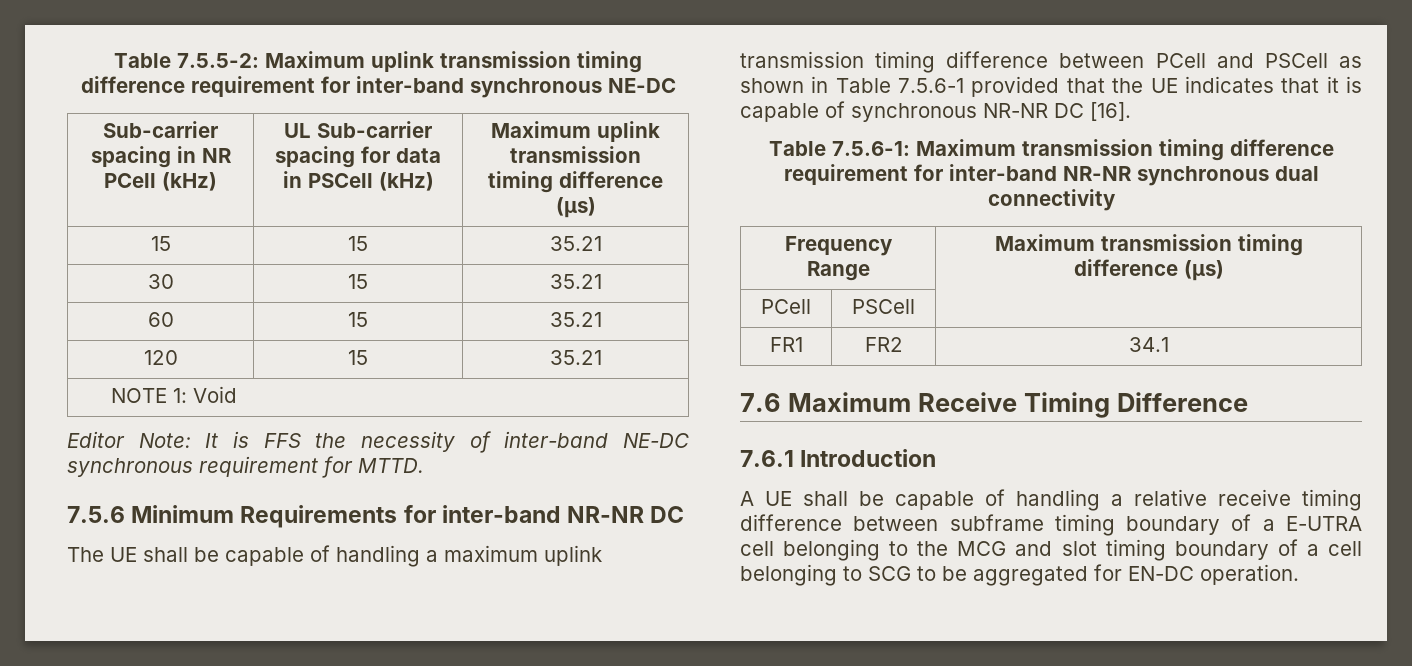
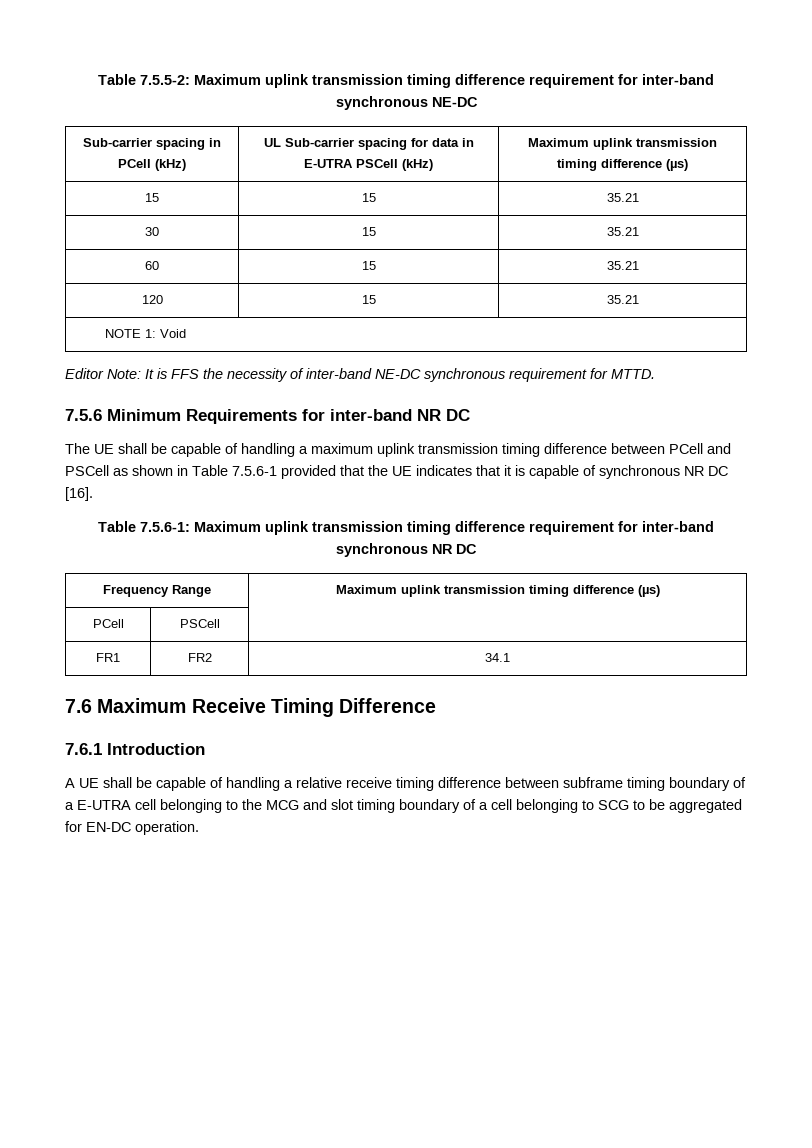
[201,148,232,163] NR -> (222, 142) none
(302, 179) none -> [304,159,353,168] E-UTRA
[567,506,645,523] NR-NR -> [417,409,441,421] NR
[983,103,1048,118] NR-NR -> [684,466,704,476] NR
[1021,139,1334,161] [783,164,1319,186] [987,189,1116,211] transmission timing difference requirement for inter-band NR-NR synchronous dual connectivity -> [265,521,714,535] [336,543,477,557] uplink transmission timing difference requirement for inter-band synchronous NR DC
(1095, 242) none -> [400,585,441,597] uplink

